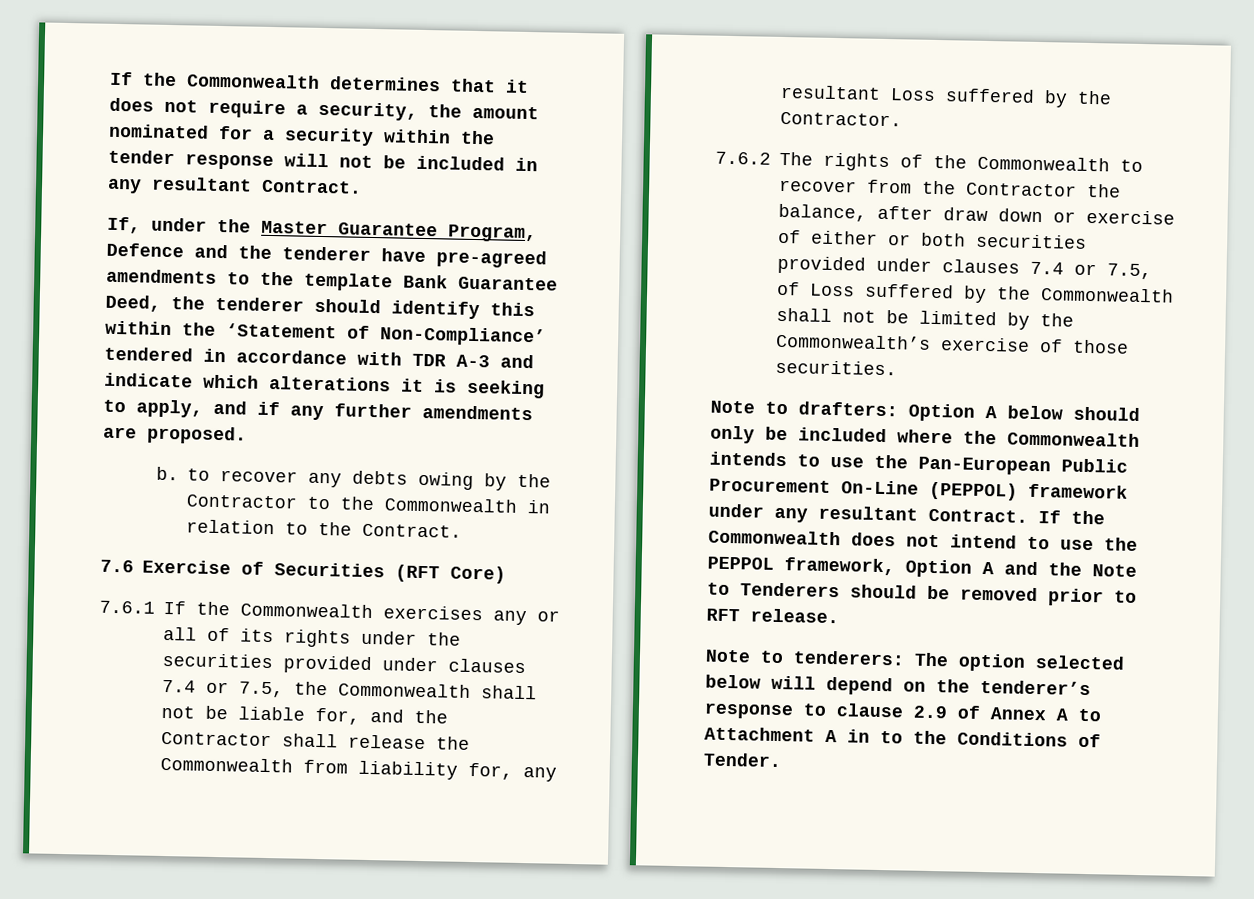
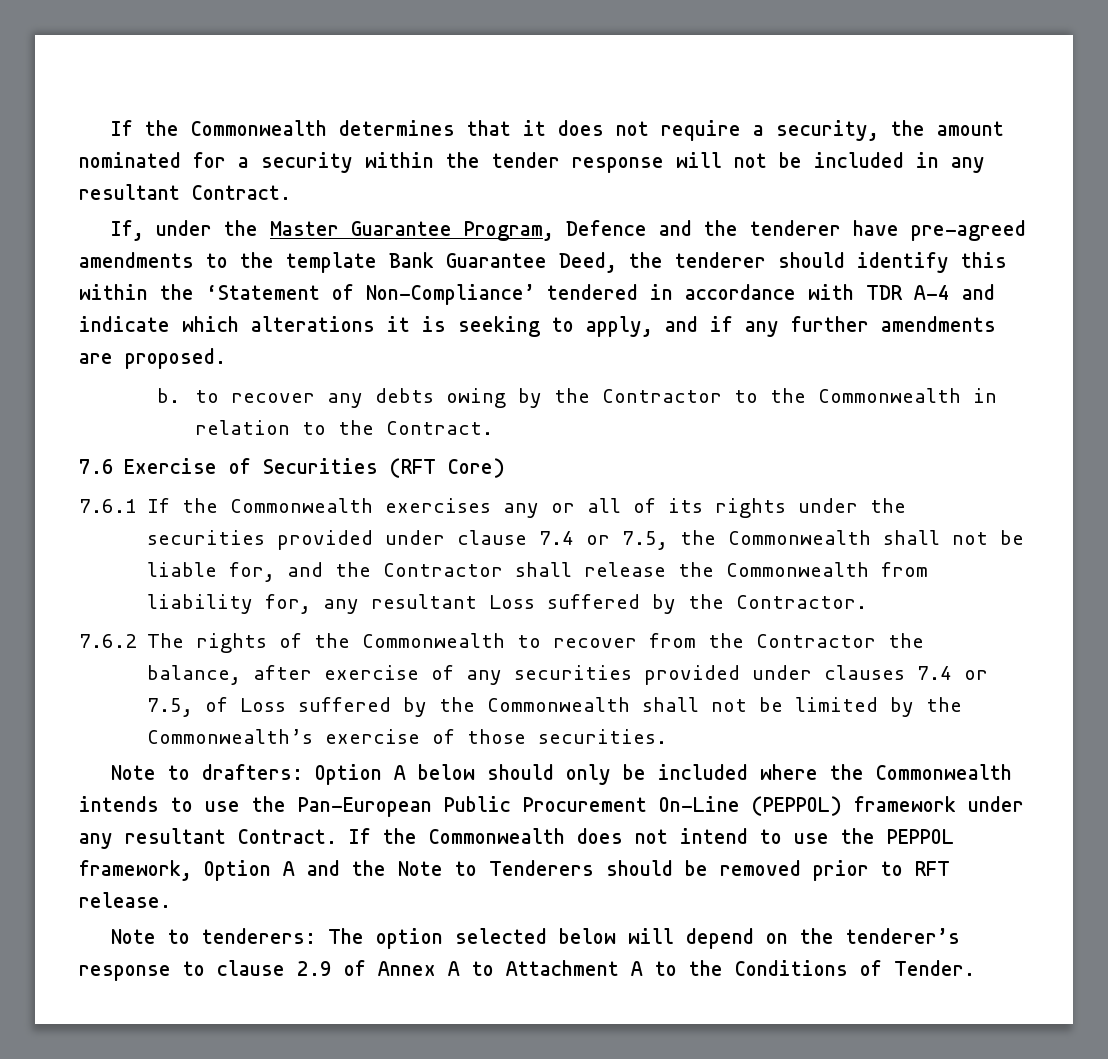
[456,354,490,368] A-3 -> [914,285,950,300] A-4
[448,658,526,674] clauses -> [457,530,528,545] clause
[943,207,1175,225] [778,229,966,247] draw down or exercise of either or both -> [324,665,503,685] exercise of any
[847,729,870,743] in -> (643, 968) none

